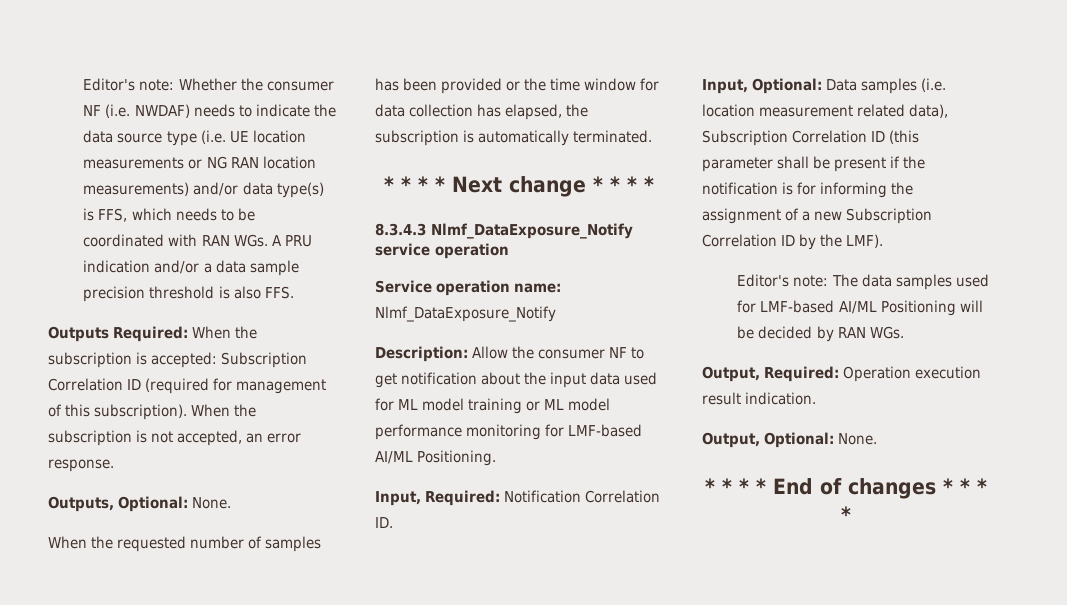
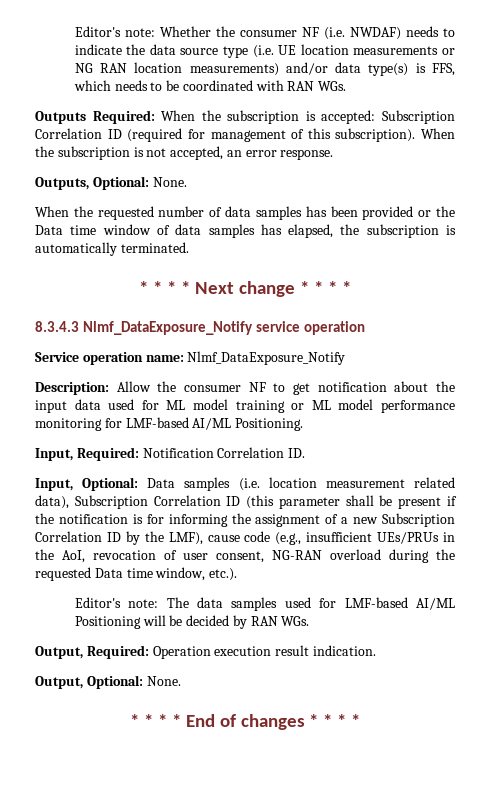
[271,235,312,247] [83,260,299,276] [83,286,294,302] A PRU indication and/or a data sample precision threshold is also FFS. -> (347, 86) none
(263, 542) none -> [225,206,252,217] data
(547, 84) none -> [35,225,63,235] Data
[640,78,660,91] [375,104,474,117] for data collection -> [156,224,255,238] of data samples
[846,234,884,248] LMF). -> [168,531,455,545] [35,549,455,563] [35,567,238,581] LMF), cause code (e.g., insufficient UEs/PRUs in the AoI, revocation of user consent, NG-RAN overload during the requested Data time window, etc.).

